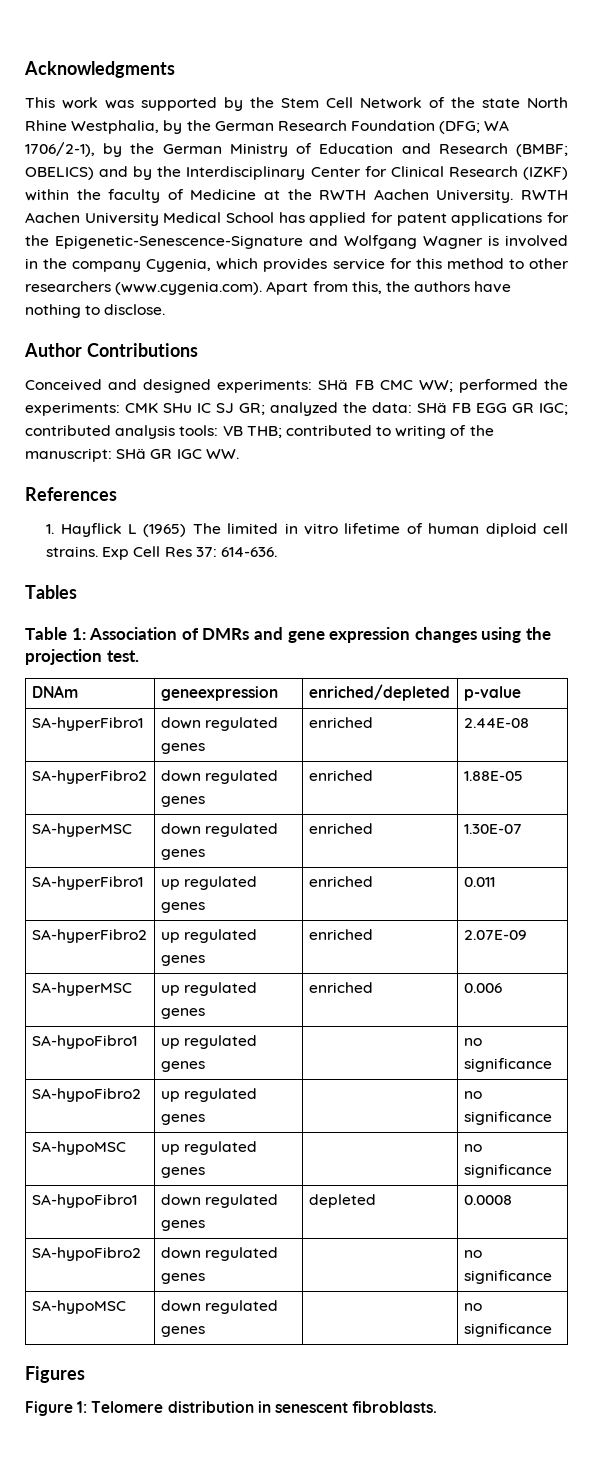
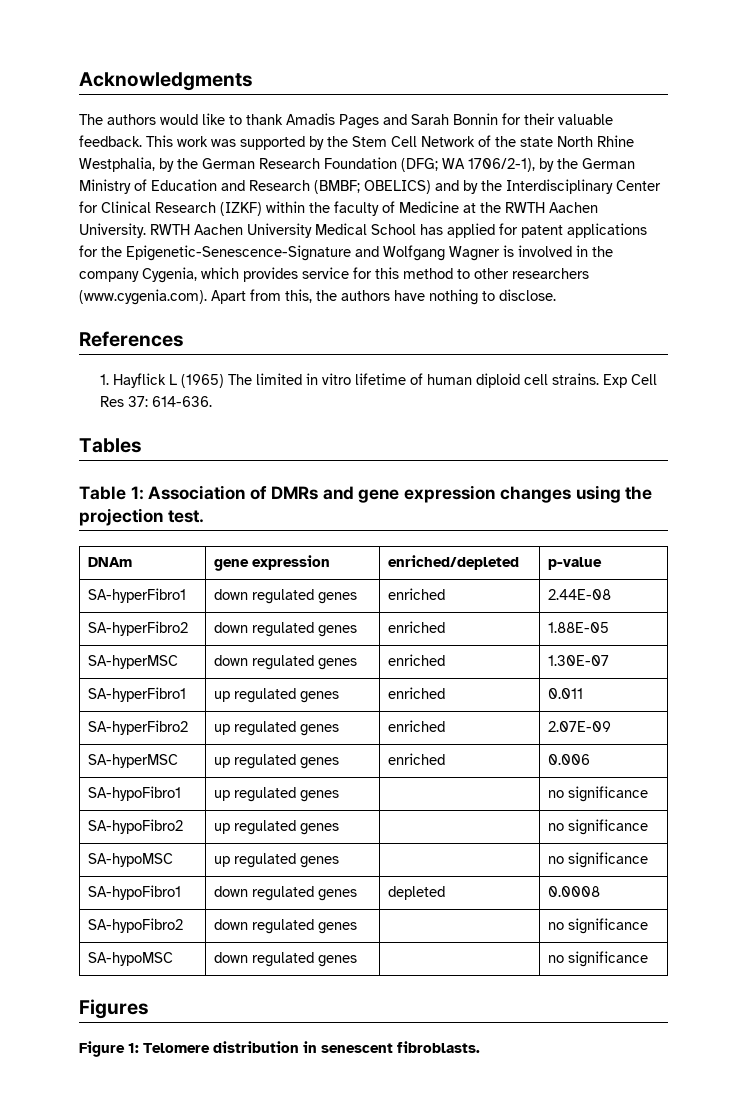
(175, 69) none -> [79,113,613,129] [79,135,142,147] The authors would like to thank Amadis Pages and Sarah Bonnin for their valuable feedback.
[24,343,198,357] [25,379,569,393] [25,402,568,416] [25,425,494,439] [25,448,239,462] // Author Contributions // Conceived and designed experiments: SHä FB CMC WW; performed the experiments: CMK SHu IC SJ GR; analyzed the data: SHä FB EGG GR IGC; contributed analysis tools: VB THB; contributed to writing of the manuscript: SHä GR IGC WW. -> (556, 295) none
[160,686,278,701] geneexpression -> [214,555,331,571] gene expression

